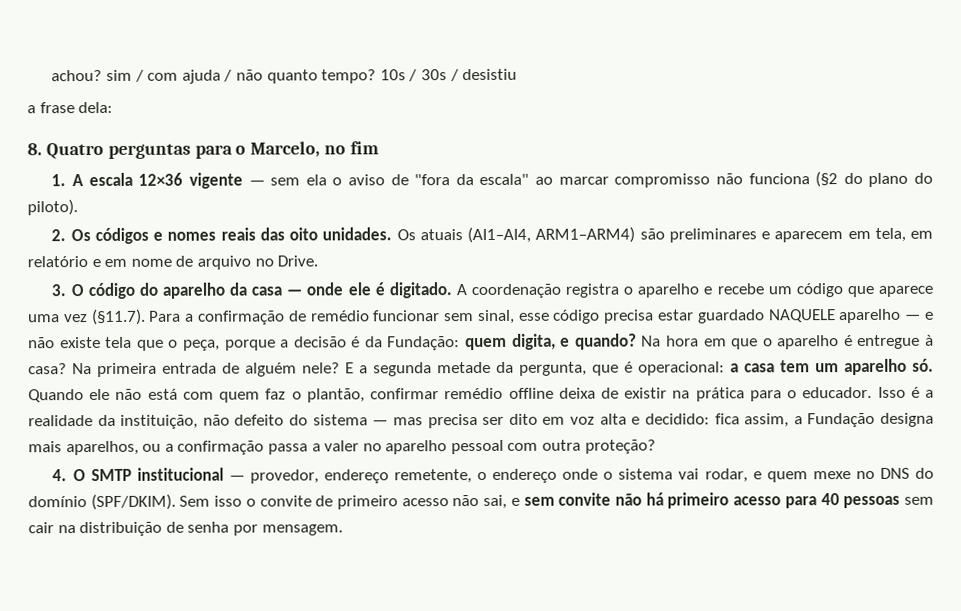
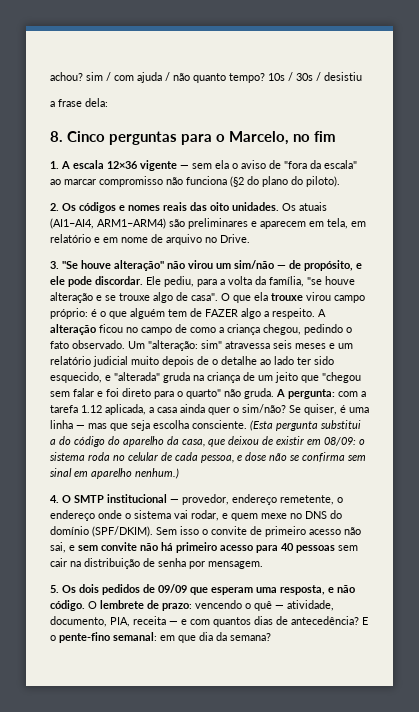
[45,142,104,160] Quatro -> [67,131,106,142] Cinco
[70,282,934,300] [28,308,934,326] [28,333,935,351] [28,358,934,378] [28,386,935,403] [28,412,934,429] [28,439,656,456] O código do aparelho da casa — onde ele é digitado. A coordenação registra o aparelho e recebe um código que aparece uma vez (§11.7). Para a confirmação de remédio funcionar sem sinal, esse código precisa estar guardado NAQUELE aparelho — e não existe tela que o peça, porque a decisão é da Fundação: quem digita, e quando? Na hora em que o aparelho é entregue à casa? Na primeira entrada de alguém nele? E a segunda metade da pergunta, que é operacional: a casa tem um aparelho só. Quando ele não está com quem faz o plantão, confirmar remédio offline deixa de existir na prática para o educador. Isso é a realidade da instituição, não defeito do sistema — mas precisa ser dito em voz alta e decidido: fica assim, a Fundação designa mais aparelhos, ou a confirmação passa a valer no aparelho pessoal com outra proteção? -> [62,260,362,271] [50,276,355,287] [50,292,365,303] [50,308,326,319] [50,324,352,335] [50,340,353,351] [50,356,334,367] [50,372,361,383] [50,388,366,399] [50,404,369,415] [50,420,361,431] [50,436,365,447] [50,452,366,463] [50,468,179,479] "Se houve alteração" não virou um sim/não — de propósito, e ele pode discordar. Ele pediu, para a volta da família, "se houve alteração e se trouxe algo de casa". O que ela trouxe virou campo próprio: é o que alguém tem de FAZER algo a respeito. A alteração ficou no campo de como a criança chegou, pedindo o fato observado. Um "alteração: sim" atravessa seis meses e um relatório judicial muito depois de o detalhe ao lado ter sido esquecido, e "alterada" gruda na criança de um jeito que "chegou sem falar e foi direto para o quarto" não gruda. A pergunta: com a tarefa 1.12 aplicada, a casa ainda quer o sim/não? Se quiser, é uma linha — mas que seja escolha consciente. (Esta pergunta substitui a do código do aparelho da casa, que deixou de existir em 08/09: o sistema roda no celular de cada pessoa, e dose não se confirma sem sinal em aparelho nenhum.)
(343, 530) none -> [50,584,355,595] [50,600,334,611] [50,616,368,627] [50,632,271,643] // 5. Os dois pedidos de 09/09 que esperam uma resposta, e não código. O lembrete de prazo: vencendo o quê — atividade, documento, PIA, receita — e com quantos dias de antecedência? E o pente-fino semanal: em que dia da semana?

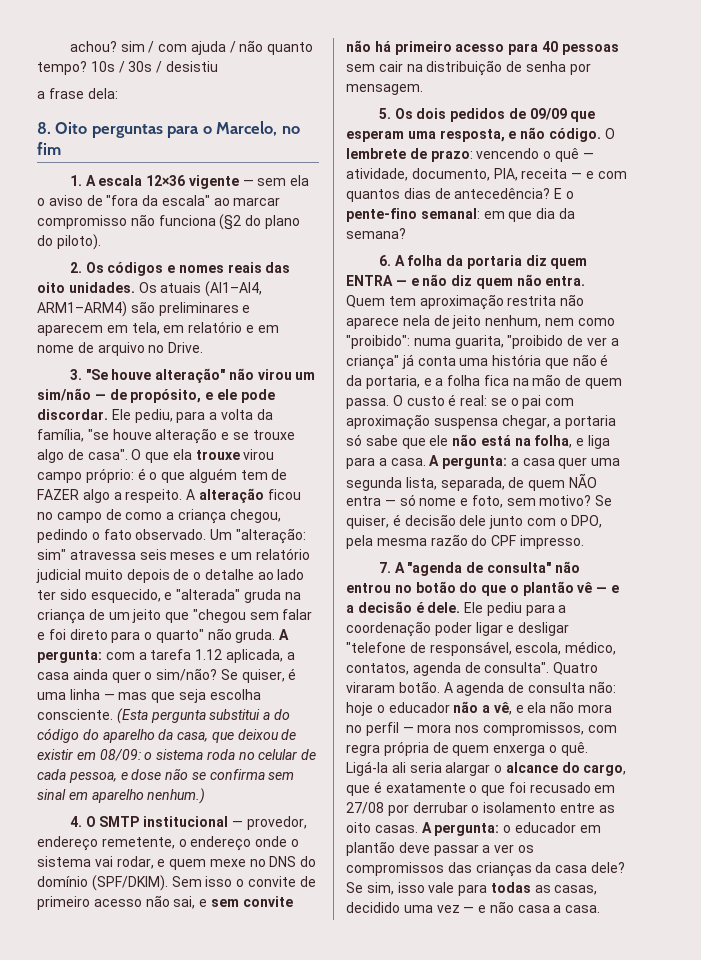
[67,131,106,142] Cinco -> [55,122,88,134] Oito
(271, 637) none -> [378,255,588,269] [346,274,586,289] [346,294,585,310] [346,315,615,329] [346,335,619,349] [346,354,609,370] [346,374,623,389] [346,394,575,409] [346,414,617,430] [346,434,611,449] [346,455,621,469] [346,473,597,491] [346,494,613,508] [346,514,603,529] [346,534,584,549] [378,561,580,576] [346,581,620,596] [346,601,567,616] [346,621,570,637] [346,641,617,656] [346,662,599,676] [346,681,616,696] [346,701,613,716] [346,722,617,736] [346,741,588,756] [346,761,627,776] [346,781,616,796] [346,802,615,816] [346,822,601,836] [346,841,534,856] [346,862,625,877] [346,882,598,896] [346,901,601,913] // 6. A folha da portaria diz quem ENTRA — e não diz quem não entra. Quem tem aproximação restrita não aparece nela de jeito nenhum, nem como "proibido": numa guarita, "proibido de ver a criança" já conta uma história que não é da portaria, e a folha fica na mão de quem passa. O custo é real: se o pai com aproximação suspensa chegar, a portaria só sabe que ele não está na folha, e liga para a casa. A pergunta: a casa quer uma segunda lista, separada, de quem NÃO entra — só nome e foto, sem motivo? Se quiser, é decisão dele junto com o DPO, pela mesma razão do CPF impresso. // 7. A "agenda de consulta" não entrou no botão do que o plantão vê — e a decisão é dele. Ele pediu para a coordenação poder ligar e desligar "telefone de responsável, escola, médico, contatos, agenda de consulta". Quatro viraram botão. A agenda de consulta não: hoje o educador não a vê, e ela não mora no perfil — mora nos compromissos, com regra própria de quem enxerga o quê. Ligá-la ali seria alargar o alcance do cargo, que é exatamente o que foi recusado em 27/08 por derrubar o isolamento entre as oito casas. A pergunta: o educador em plantão deve passar a ver os compromissos das crianças da casa dele? Se sim, isso vale para todas as casas, decidido uma vez — e não casa a casa.

